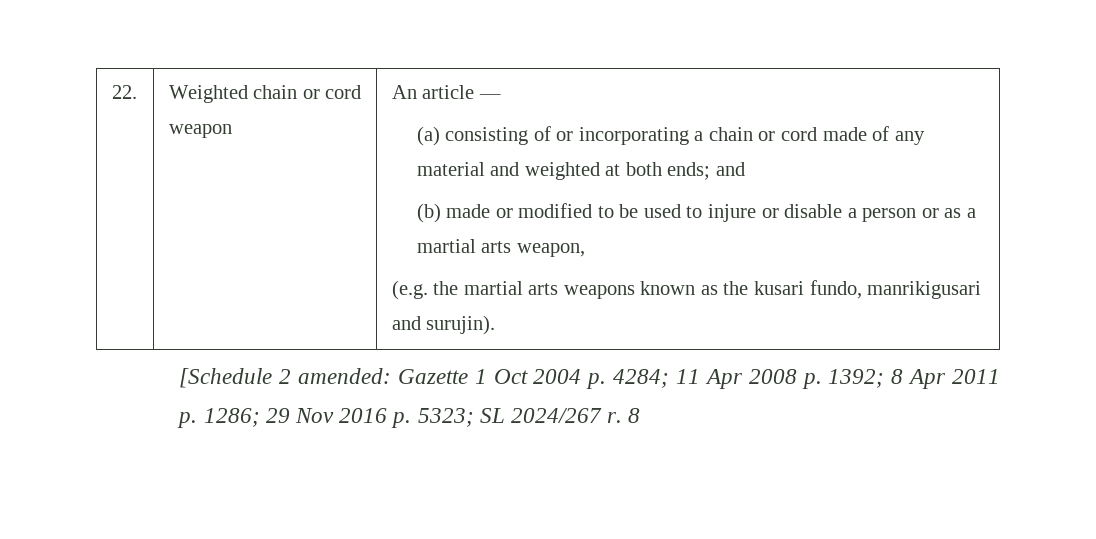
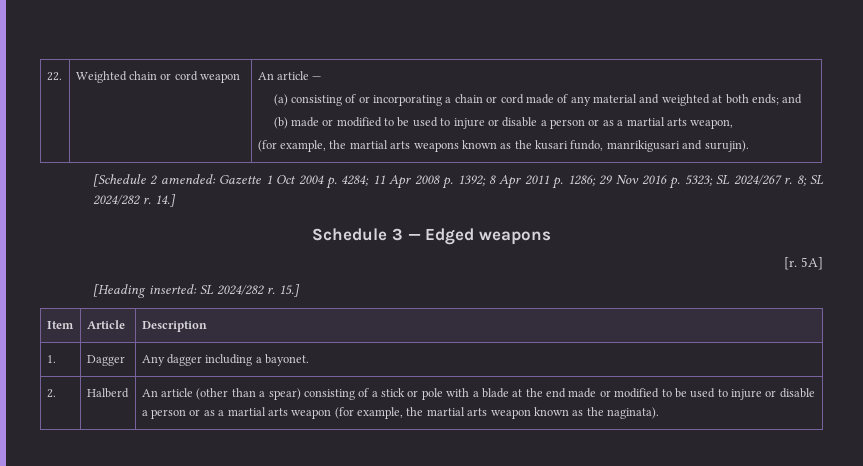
[391,280,428,300] (e.g. -> [257,140,327,152] (for example,
[628,408,641,423] 8 -> [796,175,824,186] [92,194,176,207] [312,228,551,245] [784,257,823,270] [92,284,300,298] [46,321,74,329] [86,320,125,329] [141,321,207,332] [46,355,56,363] [86,355,125,366] [141,354,310,366] [46,389,56,398] [86,388,129,398] [141,388,815,400] [141,407,660,419] 8; SL 2024/282 r. 14.] // Schedule 3 — Edged weapons // [r. 5A] // [Heading inserted: SL 2024/282 r. 15.] // Item | Article | Description // 1. | Dagger | Any dagger including a bayonet. // 2. | Halberd | An article (other than a spear) consisting of a stick or pole with a blade at the end made or modified to be used to injure or disable a person or as a martial arts weapon (for example, the martial arts weapon known as the naginata).

